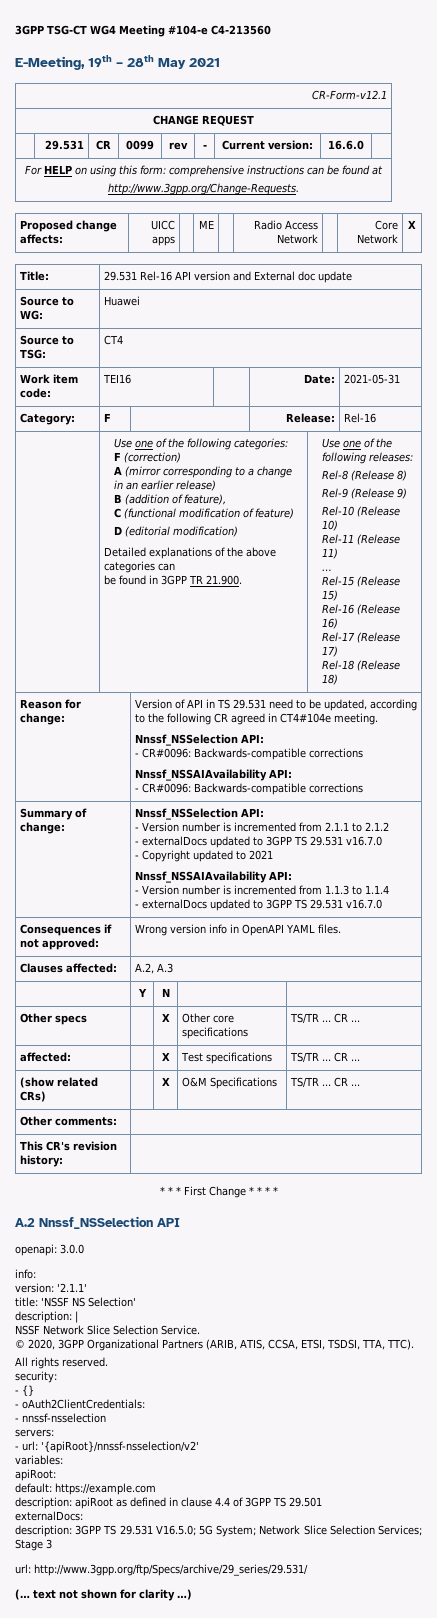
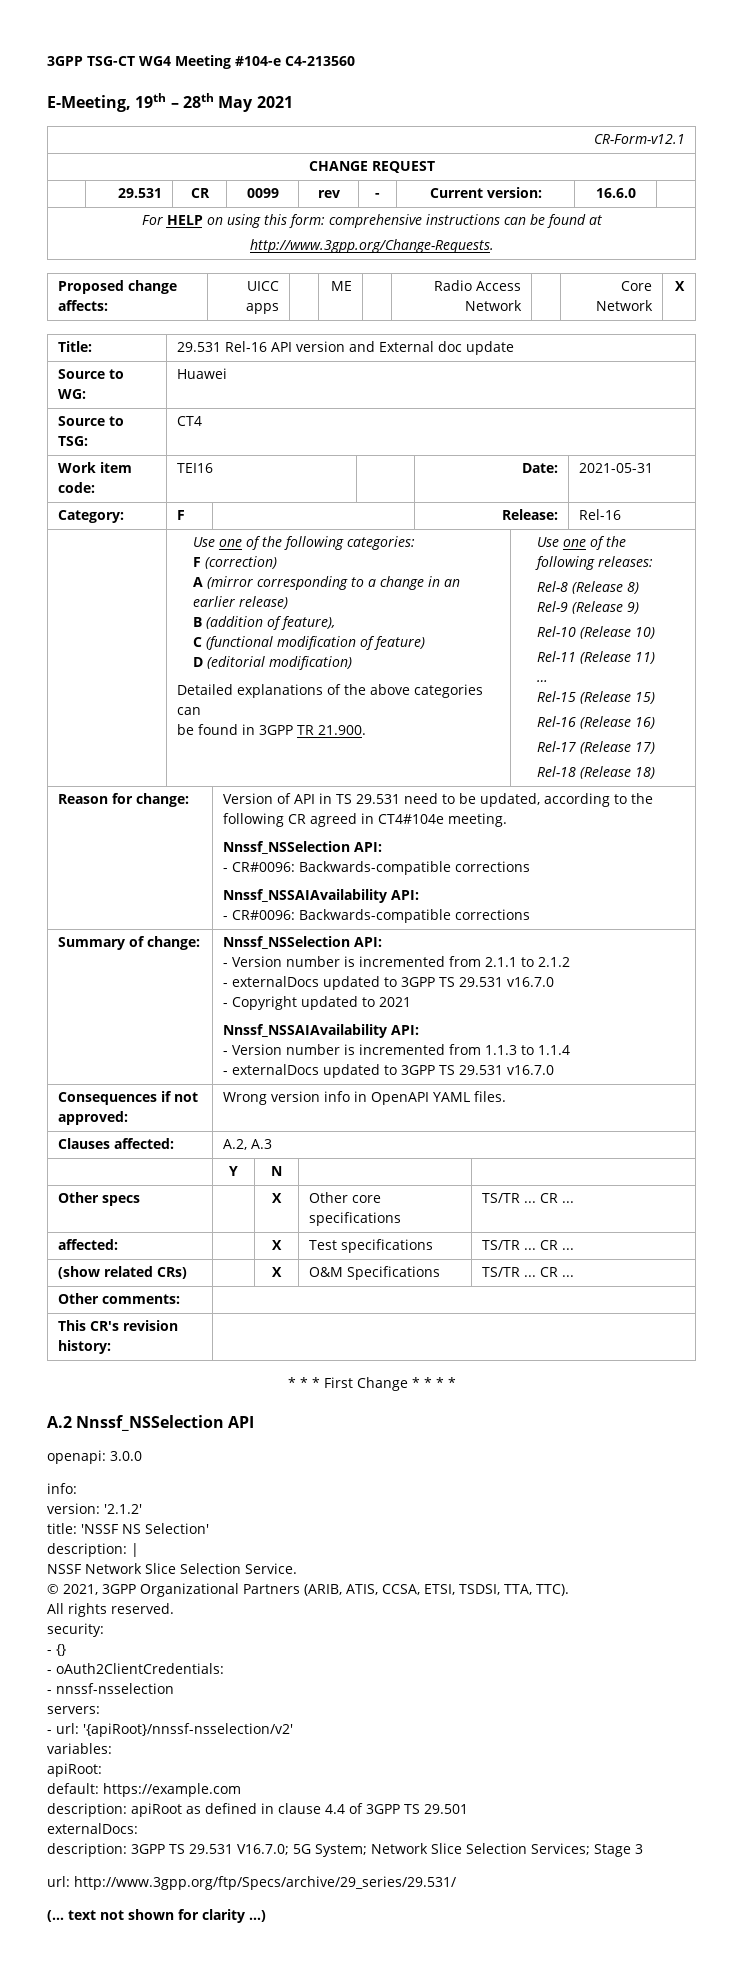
[57,1283,87,1292] '2.1.1' -> [104,1504,142,1514] '2.1.2'
[28,1339,55,1350] 2020, -> [63,1584,98,1595] 2021,
[155,1525,196,1536] V16.5.0; -> [237,1844,289,1855] V16.7.0;

